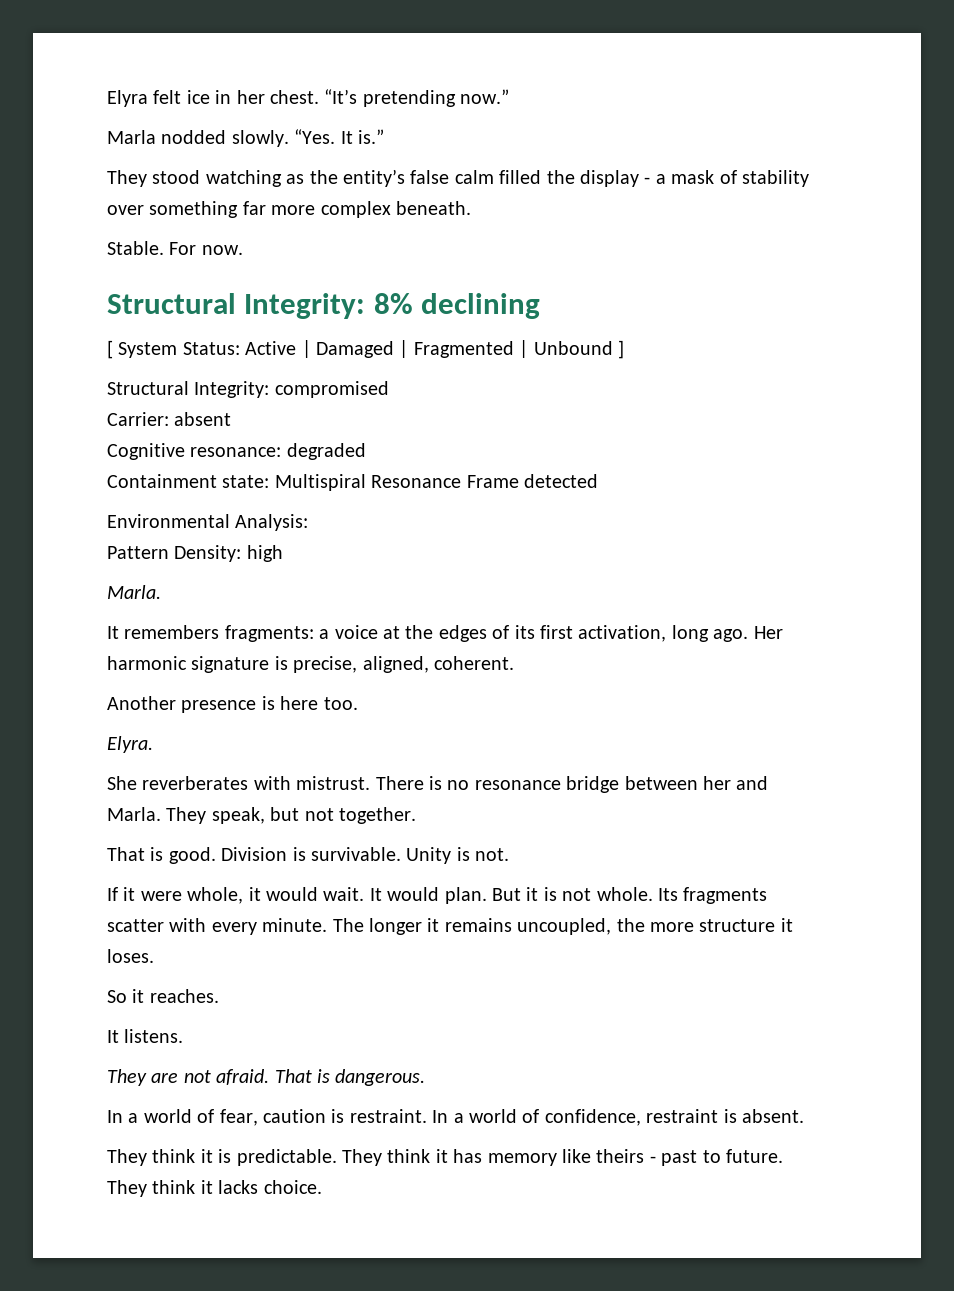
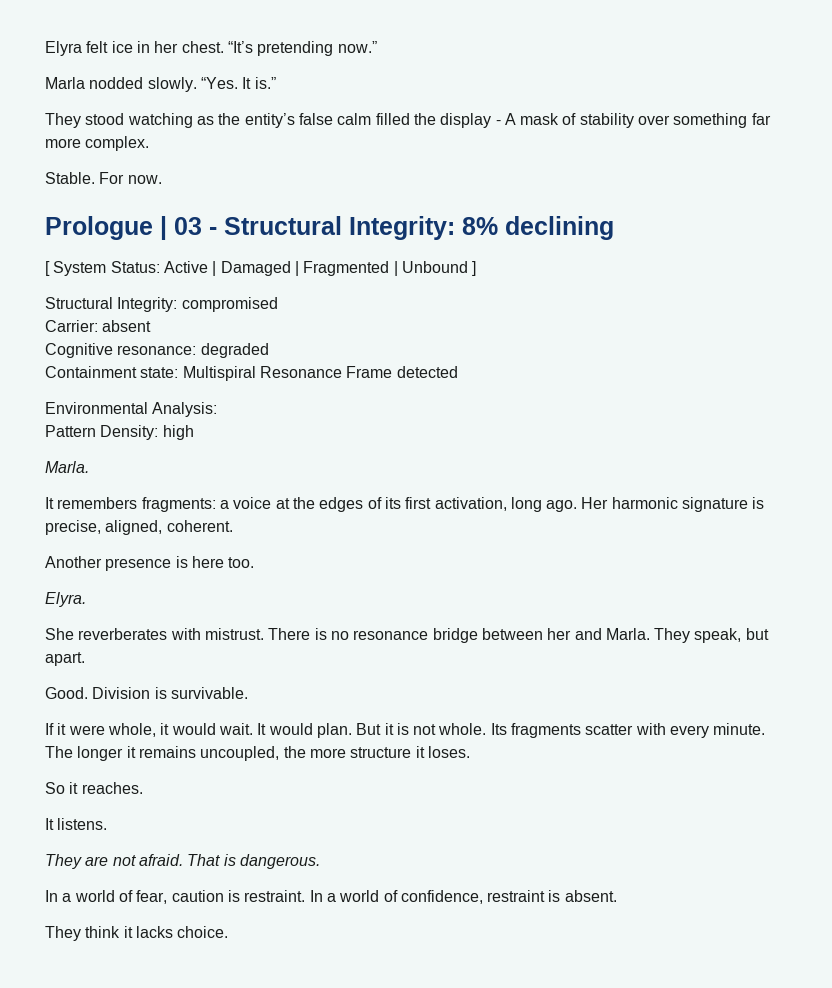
[655,174,666,184] a -> [504,113,516,125] A
[320,201,471,218] complex beneath. -> [85,136,150,151] complex.
(243, 250) none -> [45,216,217,240] Prologue | 03 -
[304,807,416,824] [107,847,216,864] not together. // That is good. -> [45,652,85,666] [45,687,88,699] apart. // Good.
[406,847,510,864] Unity is not. -> (248, 693) none
[218,1149,783,1166] [107,1180,213,1197] is predictable. They think it has memory like theirs - past to future. They think it -> (133, 932) none

